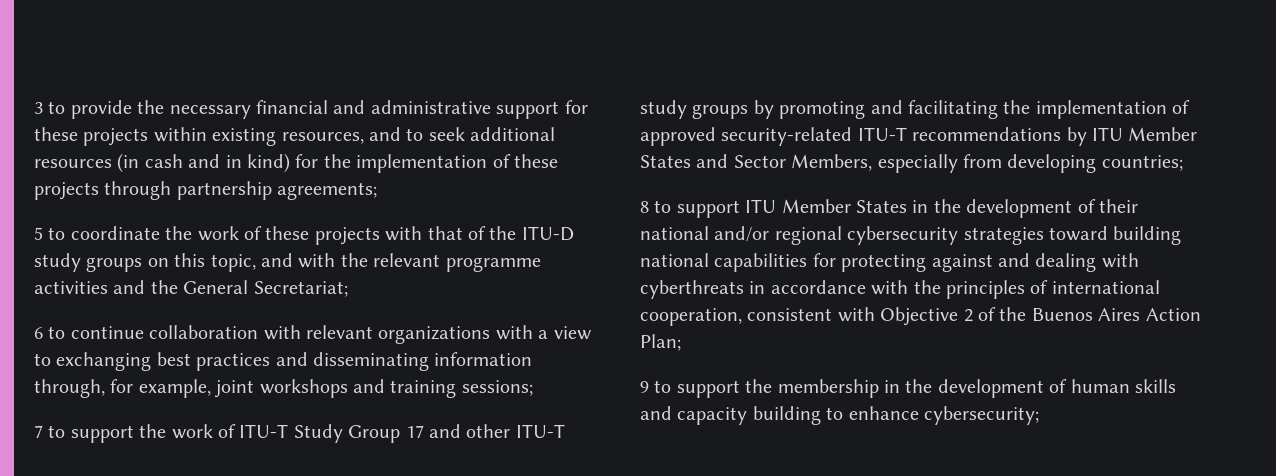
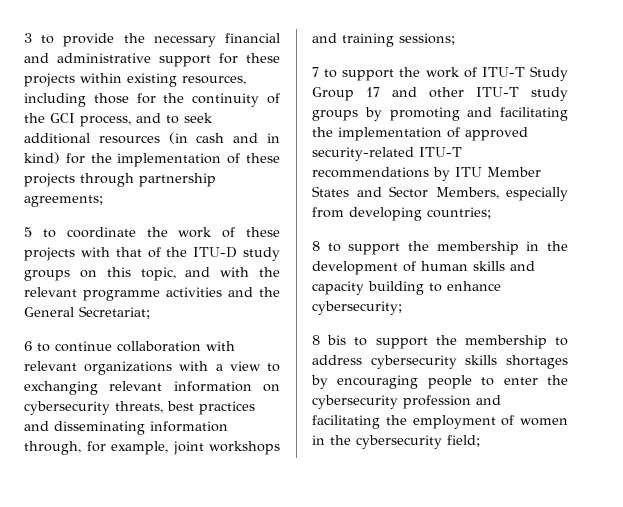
(364, 138) none -> [24,93,280,107] [24,113,131,127] including those for the continuity of the GCI process,
(152, 361) none -> [109,381,280,392] [24,401,163,415] relevant information on cybersecurity threats,
[745,199,1138,218] [640,226,1182,245] [640,253,1139,272] [640,280,1160,299] [640,307,1201,326] [640,334,681,351] [640,380,740,398] ITU Member States in the development of their national and/or regional cybersecurity strategies toward building national capabilities for protecting against and dealing with cyberthreats in accordance with the principles of international cooperation, consistent with Objective 2 of the Buenos Aires Action Plan; // 9 to support -> (401, 249) none
(1039, 415) none -> [312,335,568,349] [312,355,568,369] [311,375,568,389] [312,395,501,409] [312,415,568,429] [312,435,480,449] // 8 bis to support the membership to address cybersecurity skills shortages by encouraging people to enter the cybersecurity profession and facilitating the employment of women in the cybersecurity field;

